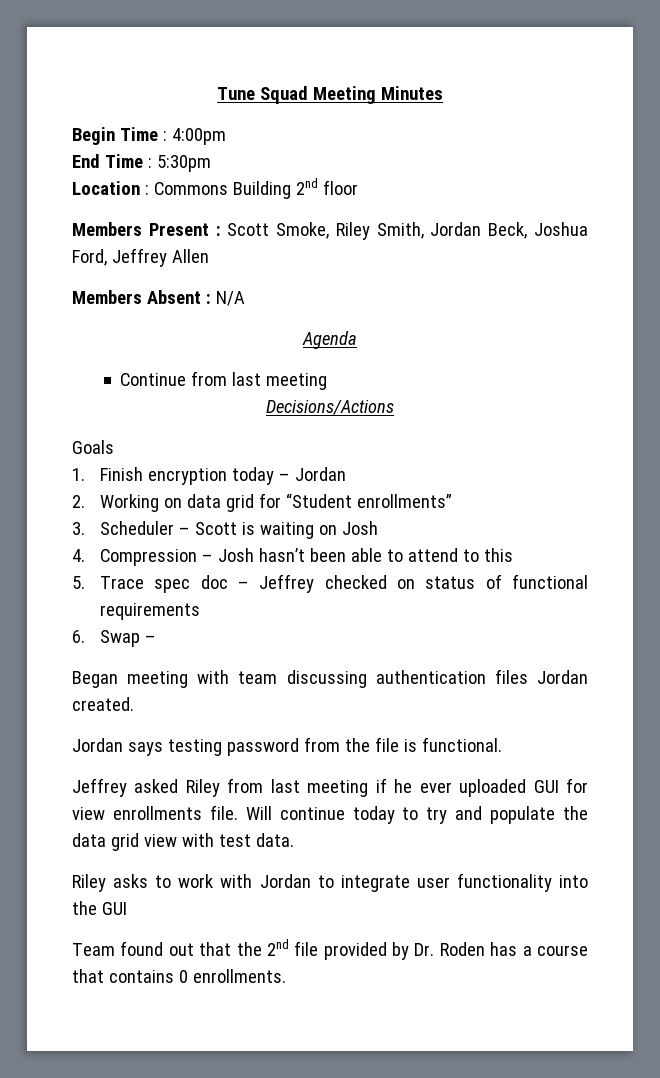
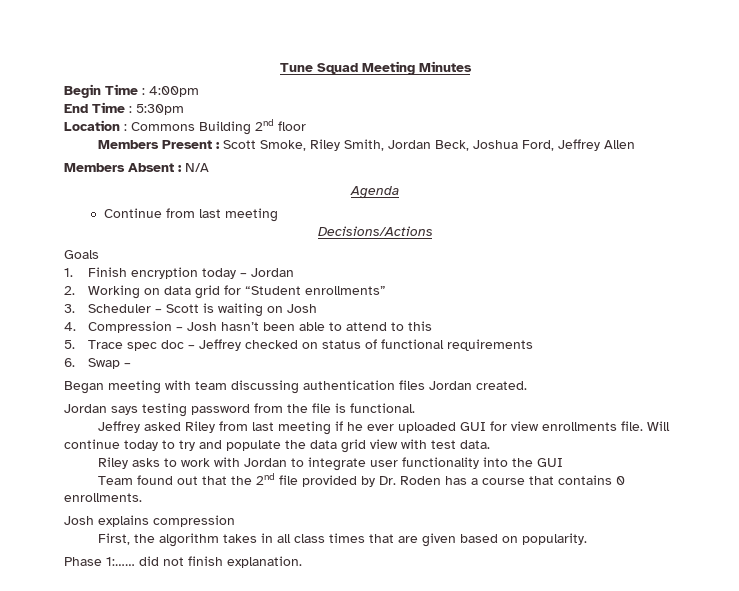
(286, 976) none -> [64,515,235,527] [98,533,588,547] [64,556,302,568] // Josh explains compression // First, the algorithm takes in all class times that are given based on popularity. // Phase 1:…… did not finish explanation.

